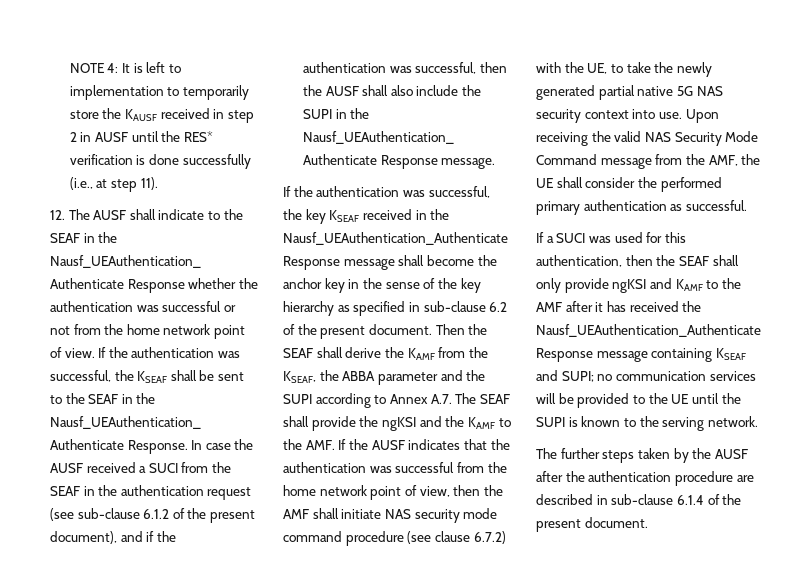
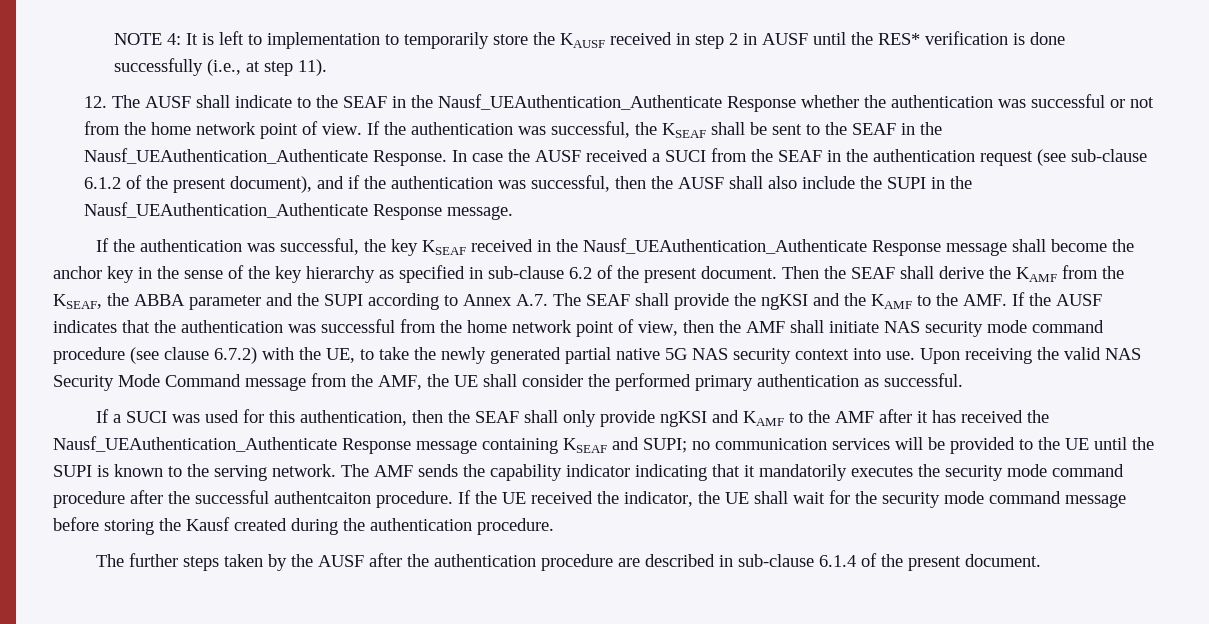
(758, 421) none -> [341,464,1124,481] [53,490,1126,508] [53,517,554,535] The AMF sends the capability indicator indicating that it mandatorily executes the security mode command procedure after the successful authentcaiton procedure. If the UE received the indicator, the UE shall wait for the security mode command message before storing the Kausf created during the authentication procedure.

